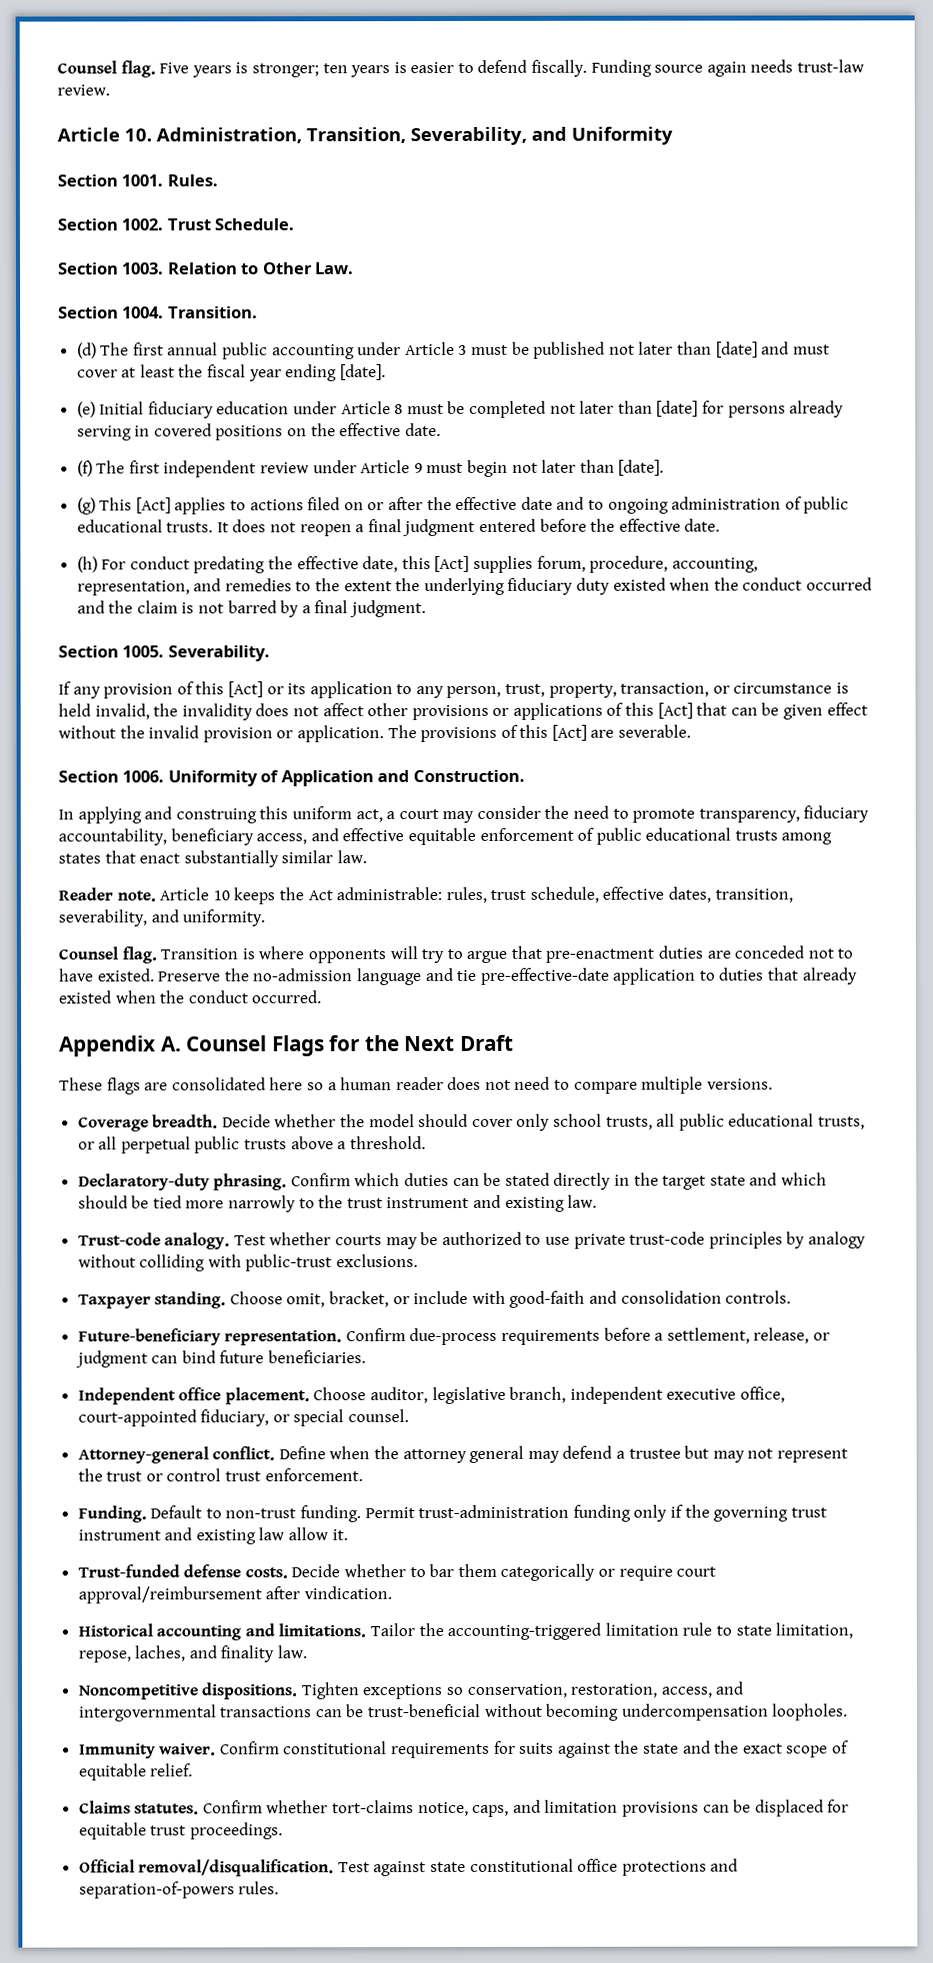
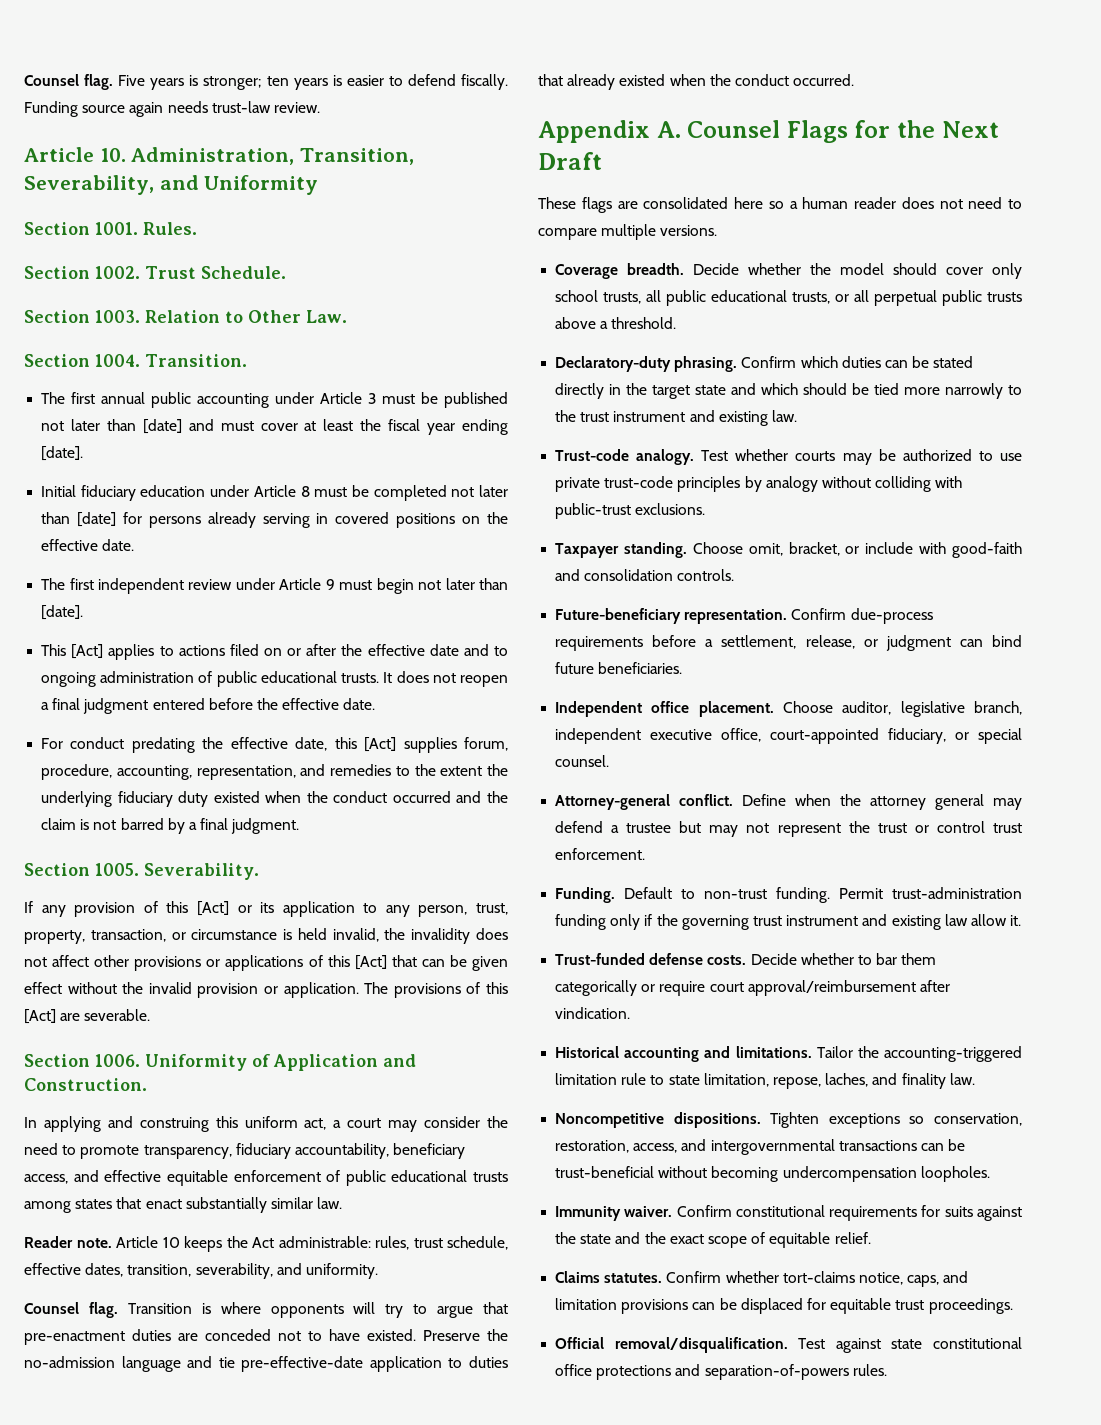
[76,342,97,359] (d) -> (247, 360) none
[76,401,96,418] (e) -> (84, 453) none
[76,460,93,477] (f) -> (135, 545) none
[76,497,96,515] (g) -> (84, 612) none
[76,556,98,573] (h) -> (376, 704) none

